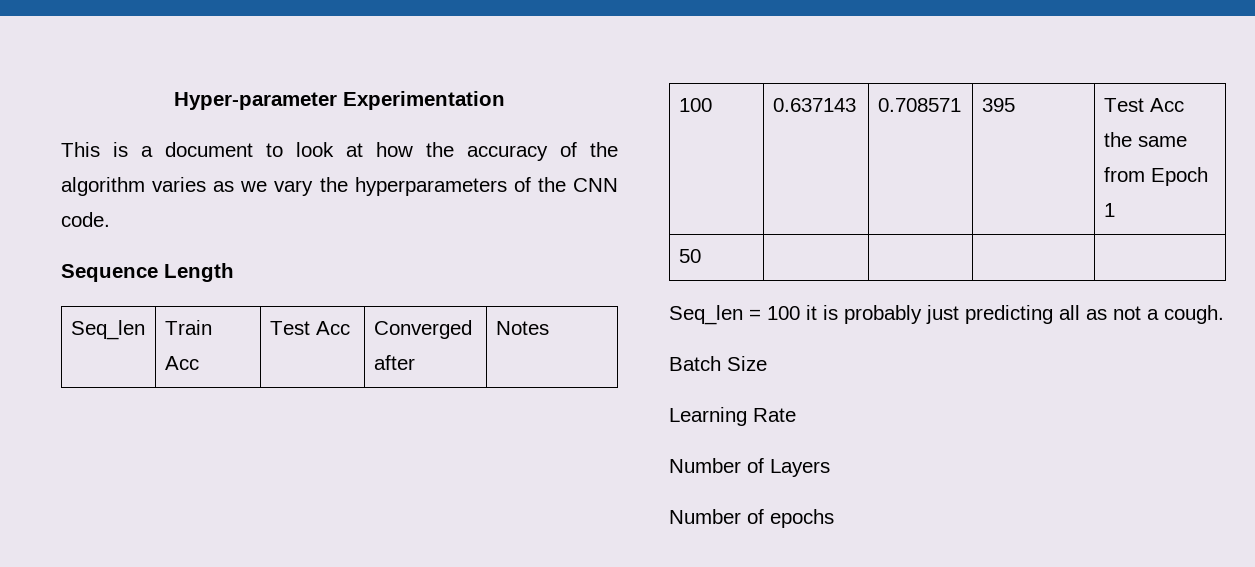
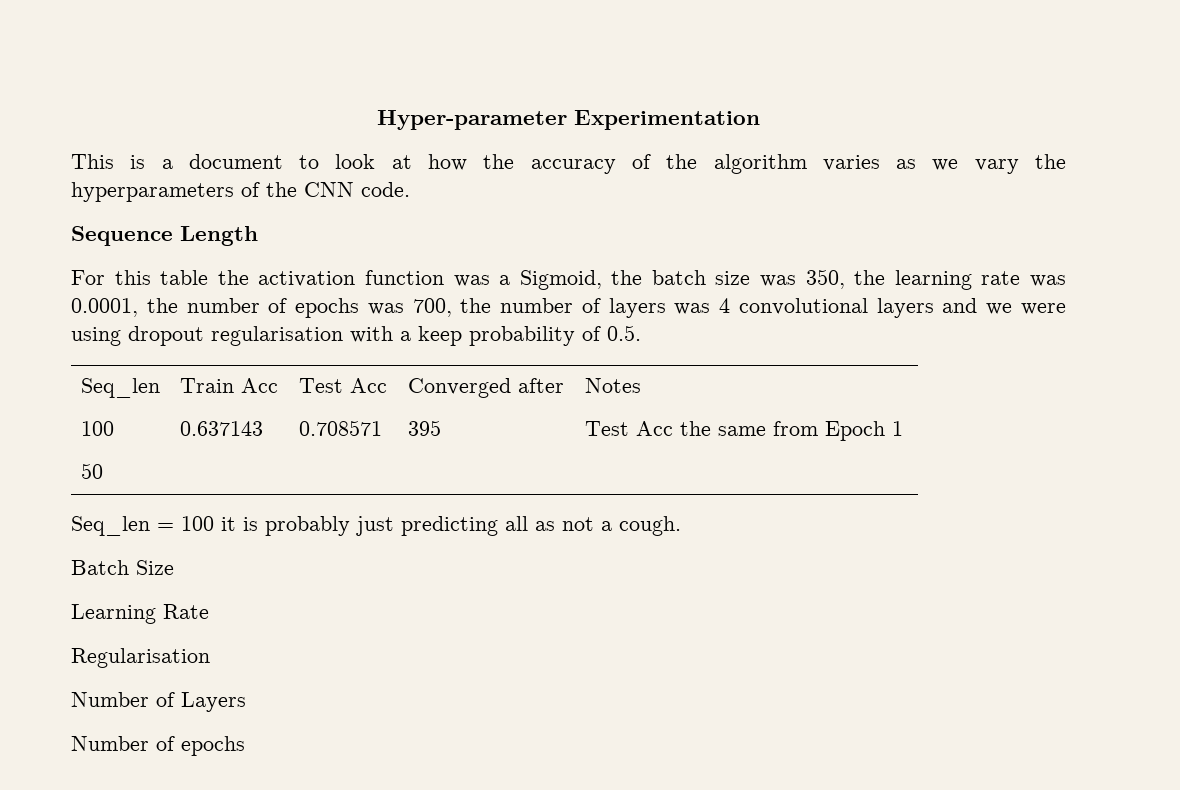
(234, 272) none -> [71,269,1067,290] [71,298,1066,318] [71,325,641,346] // For this table the activation function was a Sigmoid, the batch size was 350, the learning rate was 0.0001, the number of epochs was 700, the number of layers was 4 convolutional layers and we were using dropout regularisation with a keep probability of 0.5.
(796, 415) none -> [71,648,210,668] // Regularisation

